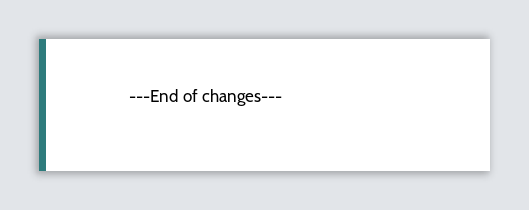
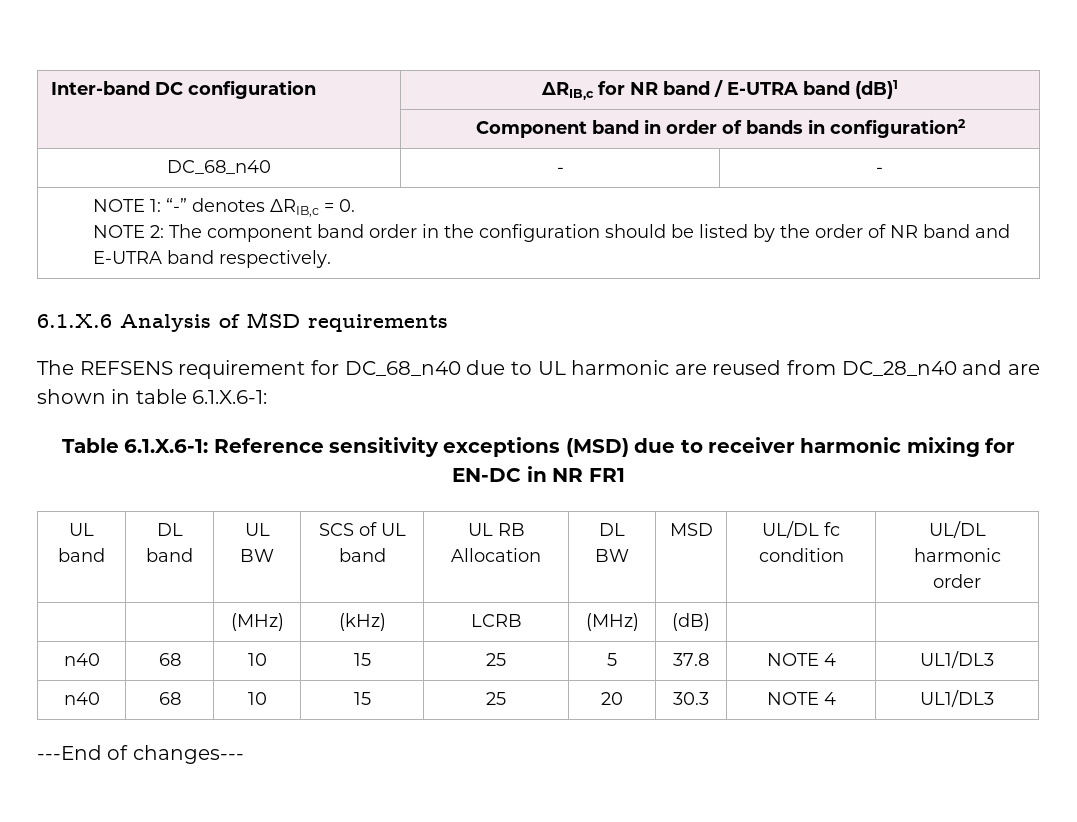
(129, 95) none -> [50,80,316,99] [541,80,898,100] [475,119,966,138] [167,160,271,174] [556,167,564,173] [876,167,883,173] [93,198,356,217] [93,224,1011,242] [93,250,332,268] [37,312,448,332] [37,360,1040,379] [37,389,268,404] [61,437,1016,457] [452,466,625,482] [69,523,94,536] [58,548,105,562] [156,523,183,536] [146,548,193,562] [244,523,270,536] [240,549,274,562] [318,522,406,536] [338,548,386,562] [467,523,525,536] [451,548,541,562] [599,523,625,536] [595,549,629,562] [669,523,713,536] [762,521,840,538] [758,548,844,562] [928,521,986,538] [913,548,1001,562] [933,574,981,588] [230,613,284,631] [338,613,386,631] [470,614,522,627] [585,613,639,631] [672,613,710,631] [63,653,100,666] [158,653,181,666] [247,653,267,666] [353,653,371,666] [486,653,506,666] [607,653,617,666] [673,653,709,666] [766,653,836,666] [920,651,994,668] [63,692,100,705] [158,692,181,705] [247,692,267,705] [353,692,371,705] [486,692,506,705] [601,692,623,705] [673,692,709,705] [766,692,836,705] [920,690,994,707] Inter-band DC configuration | ΔRIB,c for NR band / E-UTRA band (dB)1 // | Component band in order of bands in configuration2 // DC_68_n40 | - | - // NOTE 1: “-” denotes ΔRIB,c = 0. // NOTE 2: The component band order in the configuration should be listed by the order of NR band and E-UTRA band respectively. // 6.1.X.6 Analysis of MSD requirements // The REFSENS requirement for DC_68_n40 due to UL harmonic are reused from DC_28_n40 and are shown in table 6.1.X.6-1: // Table 6.1.X.6-1: Reference sensitivity exceptions (MSD) due to receiver harmonic mixing for EN-DC in NR FR1 // UL band | DL band | UL BW | SCS of UL band | UL RB Allocation | DL BW | MSD | UL/DL fc condition | UL/DL harmonic order // | | (MHz) | (kHz) | LCRB | (MHz) | (dB) | | // n40 | 68 | 10 | 15 | 25 | 5 | 37.8 | NOTE 4 | UL1/DL3 // n40 | 68 | 10 | 15 | 25 | 20 | 30.3 | NOTE 4 | UL1/DL3 //

